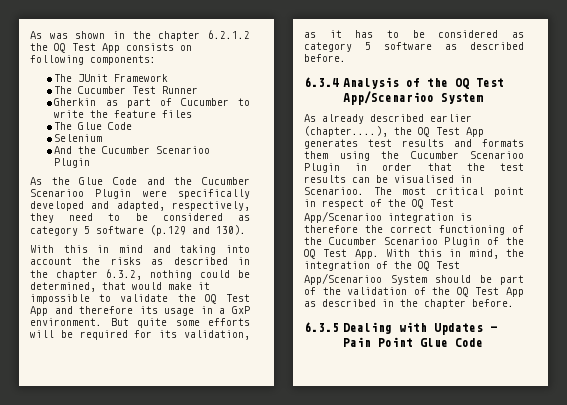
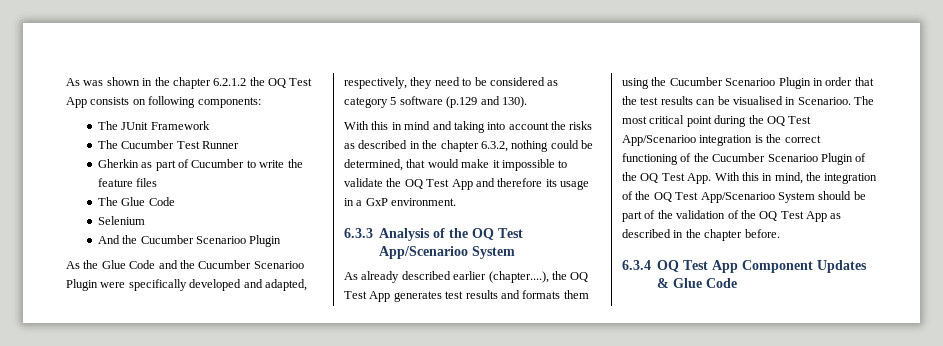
[110,318,250,328] [30,330,250,340] [304,30,524,38] [304,42,524,52] [304,54,346,62] [304,77,339,87] But quite some efforts will be required for its validation, as it has to be considered as category 5 software as described before. // 6.3.4 -> [344,228,373,238] // 6.3.3
[304,199,382,209] in respect of -> [714,115,747,127] during
[304,225,358,233] therefore -> (763, 139) none
[304,322,498,335] [343,337,414,347] 6.3.5 Dealing with Updates – Pain Point -> [622,260,868,273] [657,278,670,288] 6.3.4 OQ Test App Component Updates &

